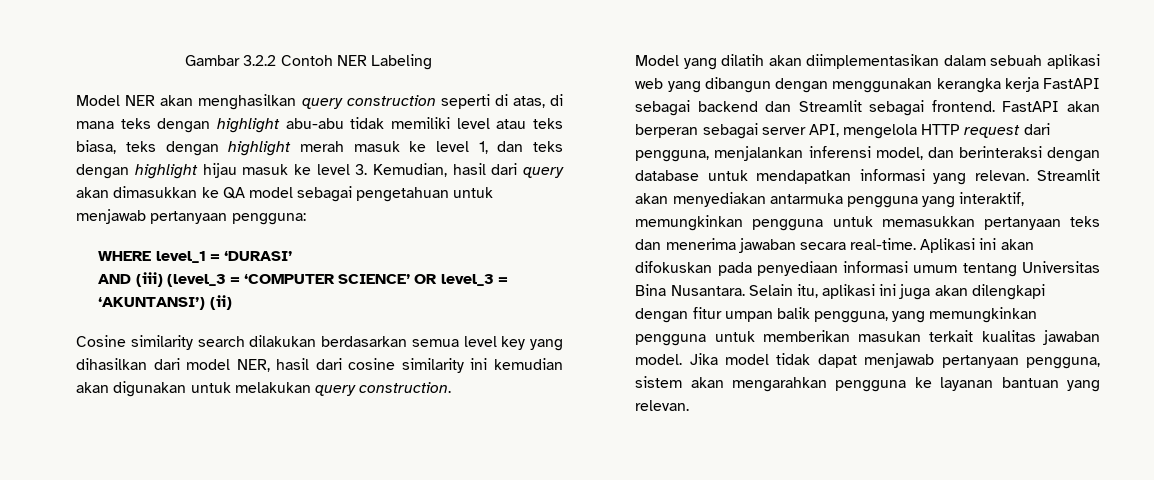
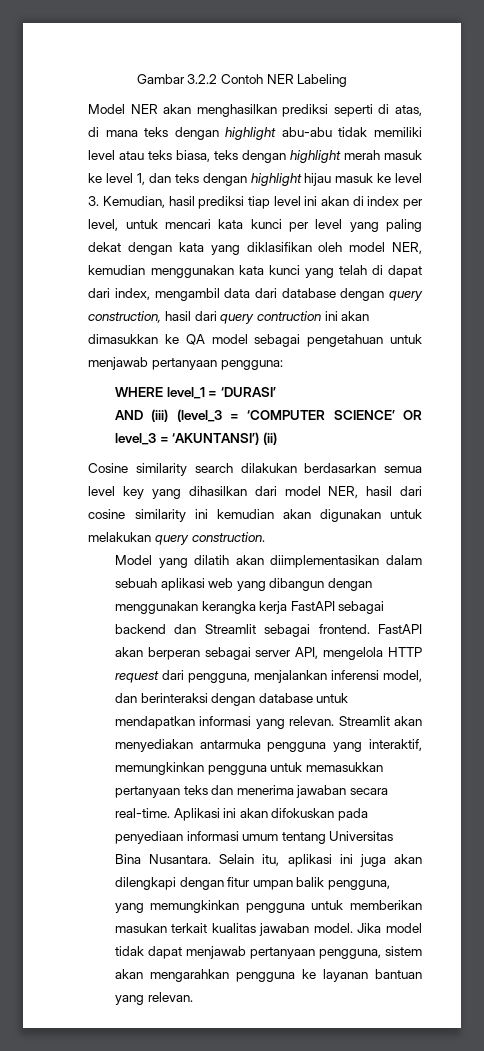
[301,95,436,109] query construction -> [282,104,329,117] prediksi
[491,163,565,178] dari query -> [198,196,424,209] [88,219,422,232] [88,242,423,255] [88,265,423,278] [88,288,423,301] [88,311,338,324] prediksi tiap level ini akan di index per level, untuk mencari kata kunci per level yang paling dekat dengan kata yang diklasifikan oleh model NER, kemudian menggunakan kata kunci yang telah di dapat dari index, mengambil data dari database dengan query construction, hasil dari query contruction ini

